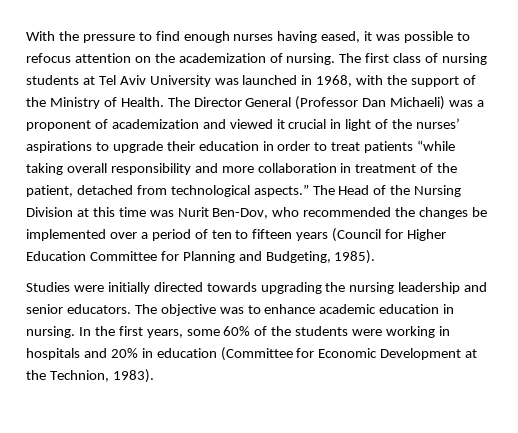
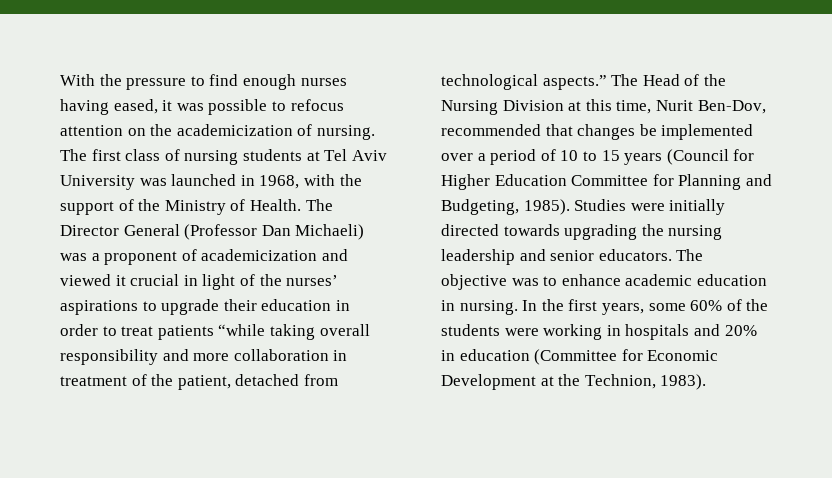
[178,53,266,63] academization -> [176,124,293,136] academicization
[111,119,199,129] academization -> [201,249,318,261] academicization
[118,207,416,219] time was Nurit Ben-Dov, who recommended the -> [616,100,766,114] [441,124,573,136] time, Nurit Ben-Dov, recommended that
[211,229,293,239] ten to fifteen -> [560,150,620,161] 10 to 15
(376, 257) // -> (570, 207) none

